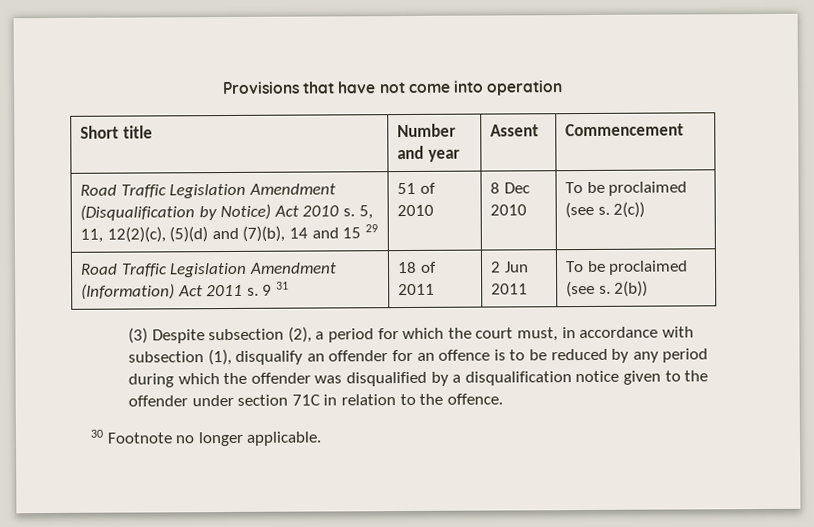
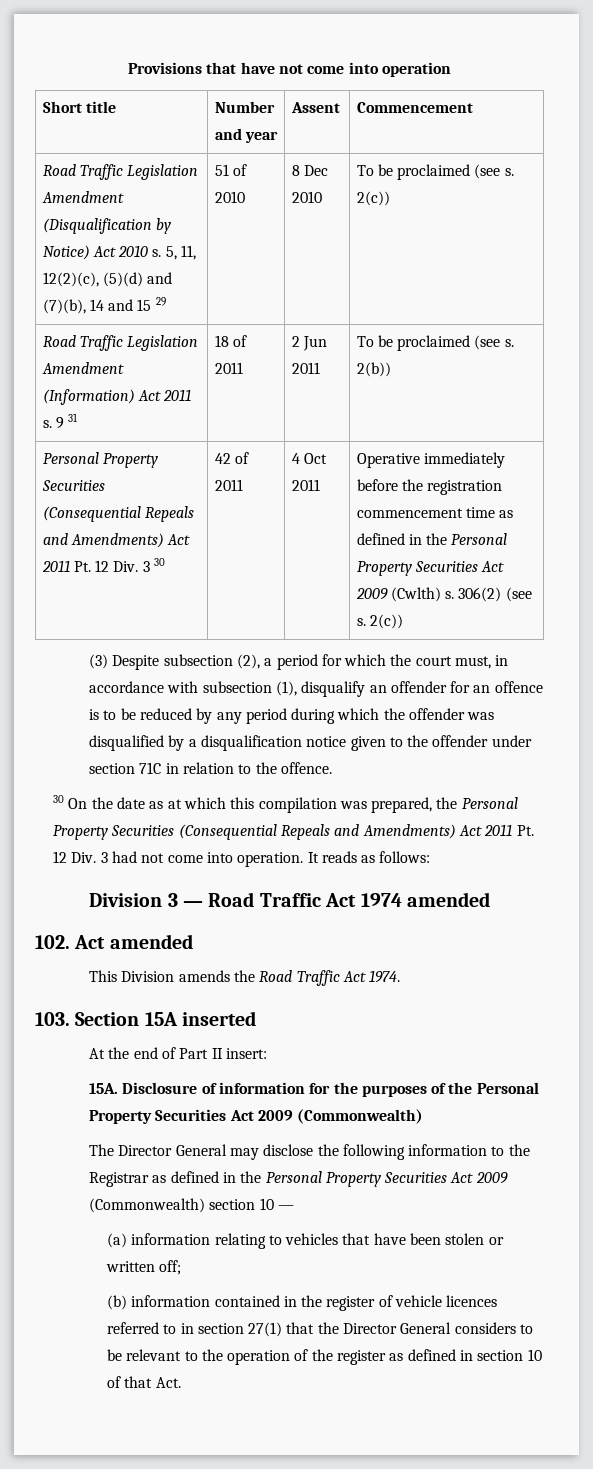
(649, 288) none -> [42,452,158,468] [41,480,105,491] [42,506,194,522] [42,533,191,548] [41,558,166,572] [214,452,249,464] [214,479,243,491] [291,453,327,464] [291,479,320,491] [356,452,505,468] [356,479,503,495] [356,507,514,518] [356,533,508,545] [356,561,505,576] [355,587,532,602] [356,614,403,629] // Personal Property Securities (Consequential Repeals and Amendments) Act 2011 Pt. 12 Div. 3 30 | 42 of 2011 | 4 Oct 2011 | Operative immediately before the registration commencement time as defined in the Personal Property Securities Act 2009 (Cwlth) s. 306(2) (see s. 2(c))
[106,431,323,447] Footnote no longer applicable. -> [68,797,518,813] [52,824,534,840] [52,851,431,867] [89,892,490,907] [35,934,193,949] [88,970,401,986] [35,1011,257,1026] [88,1047,267,1059] [88,1082,539,1097] [88,1109,424,1124] [88,1144,530,1160] [88,1171,508,1187] [88,1198,294,1213] [106,1233,504,1249] [105,1260,182,1275] [106,1295,498,1311] [106,1322,534,1337] [106,1349,542,1365] [106,1376,181,1388] On the date as at which this compilation was prepared, the Personal Property Securities (Consequential Repeals and Amendments) Act 2011 Pt. 12 Div. 3 had not come into operation. It reads as follows: // Division 3 — Road Traffic Act 1974 amended // 102. Act amended // This Division amends the Road Traffic Act 1974. // 103. Section 15A inserted // At the end of Part II insert: // 15A. Disclosure of information for the purposes of the Personal Property Securities Act 2009 (Commonwealth) // The Director General may disclose the following information to the Registrar as defined in the Personal Property Securities Act 2009 (Commonwealth) section 10 — // (a) information relating to vehicles that have been stolen or written off; // (b) information contained in the register of vehicle licences referred to in section 27(1) that the Director General considers to be relevant to the operation of the register as defined in section 10 of that Act.

